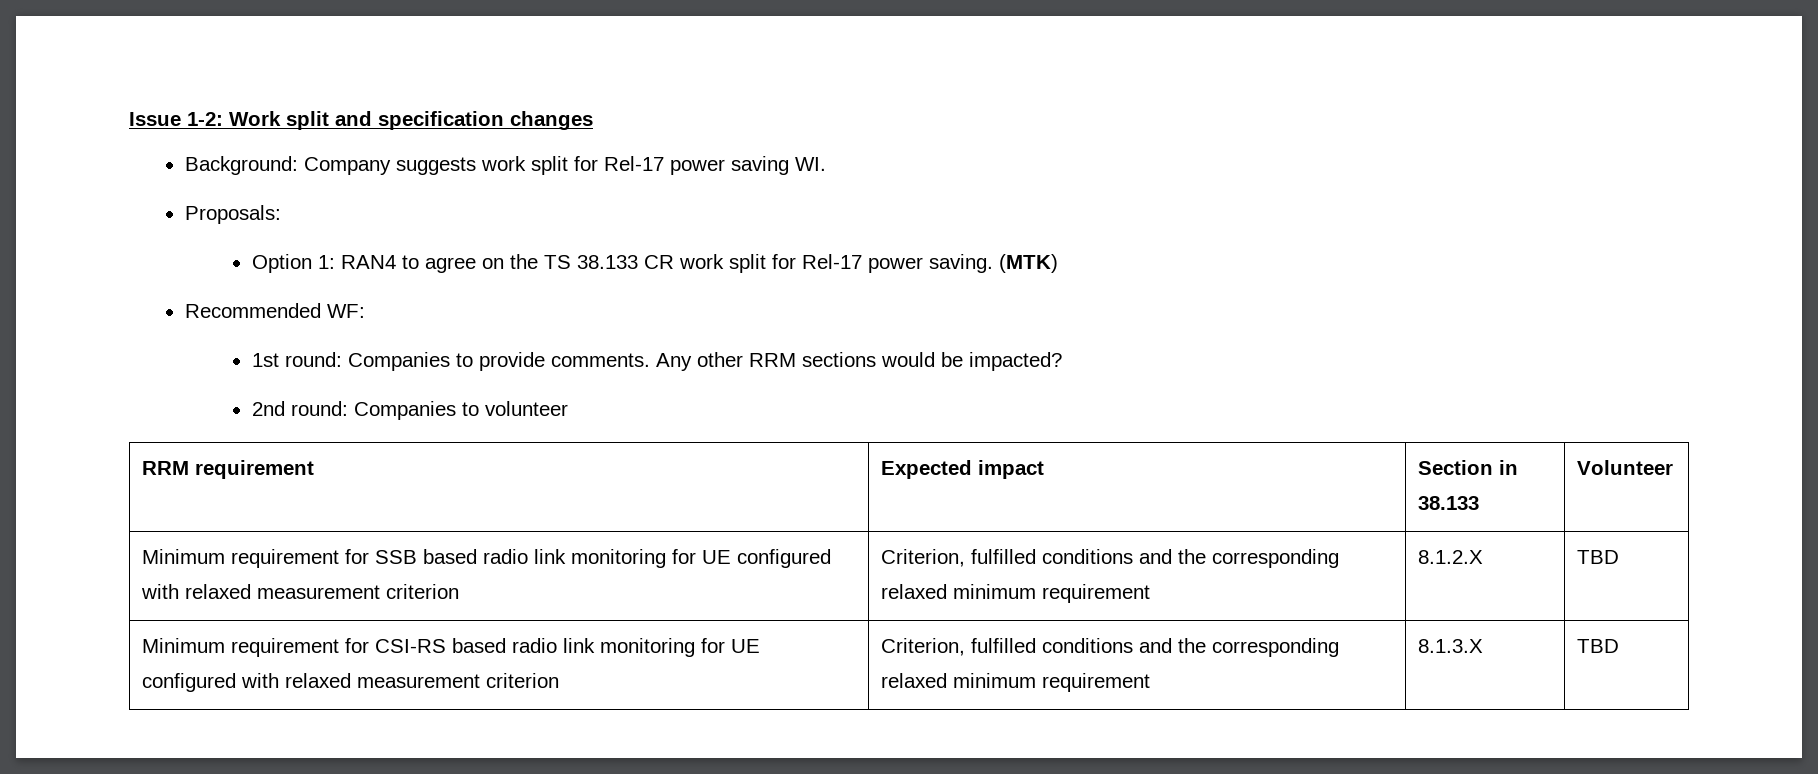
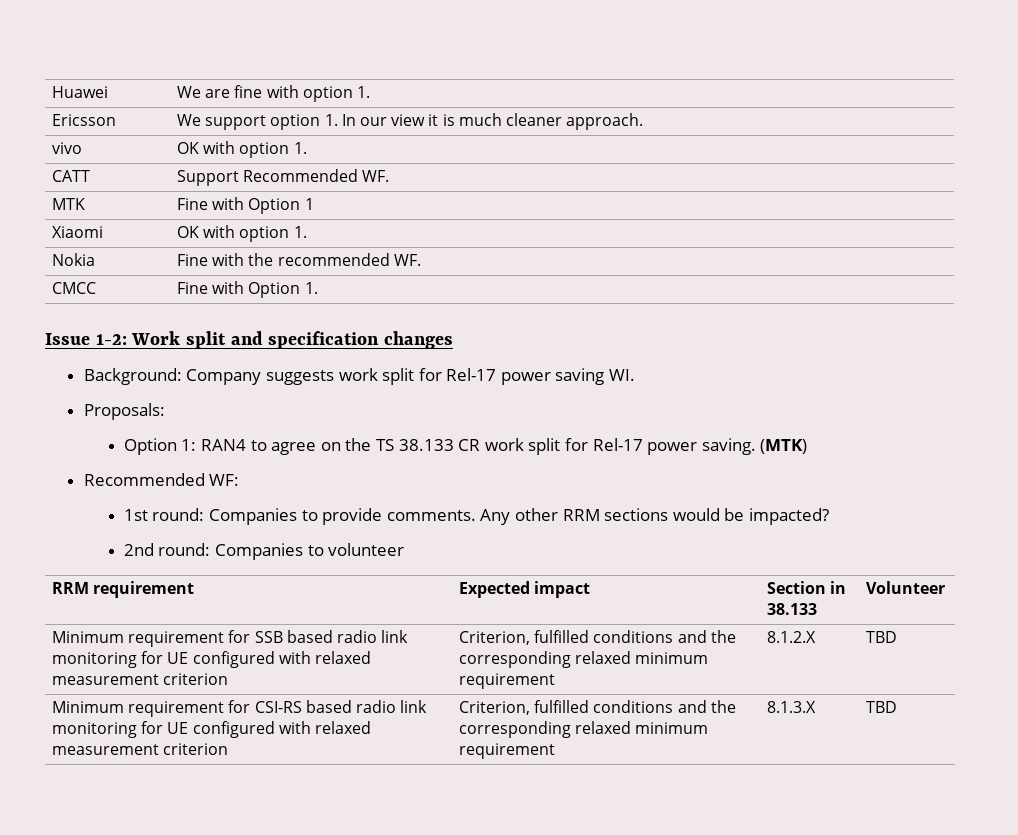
(129, 119) none -> [52,86,109,98] [177,85,370,102] [52,114,117,126] [177,113,644,130] [52,142,83,154] [177,141,307,158] [52,170,91,182] [177,169,390,186] [52,198,86,210] [177,197,314,214] [52,226,104,238] [177,225,307,242] [52,253,96,266] [177,253,421,266] [52,282,97,294] [177,281,318,298] Huawei | We are fine with option 1. // Ericsson | We support option 1. In our view it is much cleaner approach. // vivo | OK with option 1. // CATT | Support Recommended WF. // MTK | Fine with Option 1 // Xiaomi | OK with option 1. // Nokia | Fine with the recommended WF. // CMCC | Fine with Option 1. //

